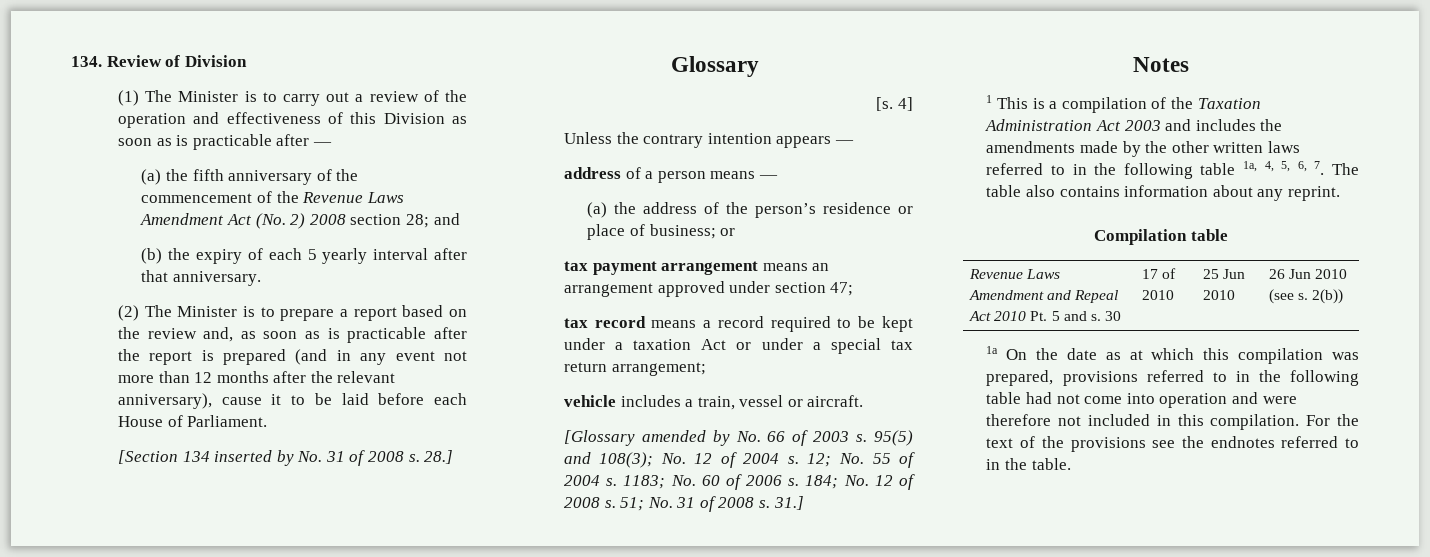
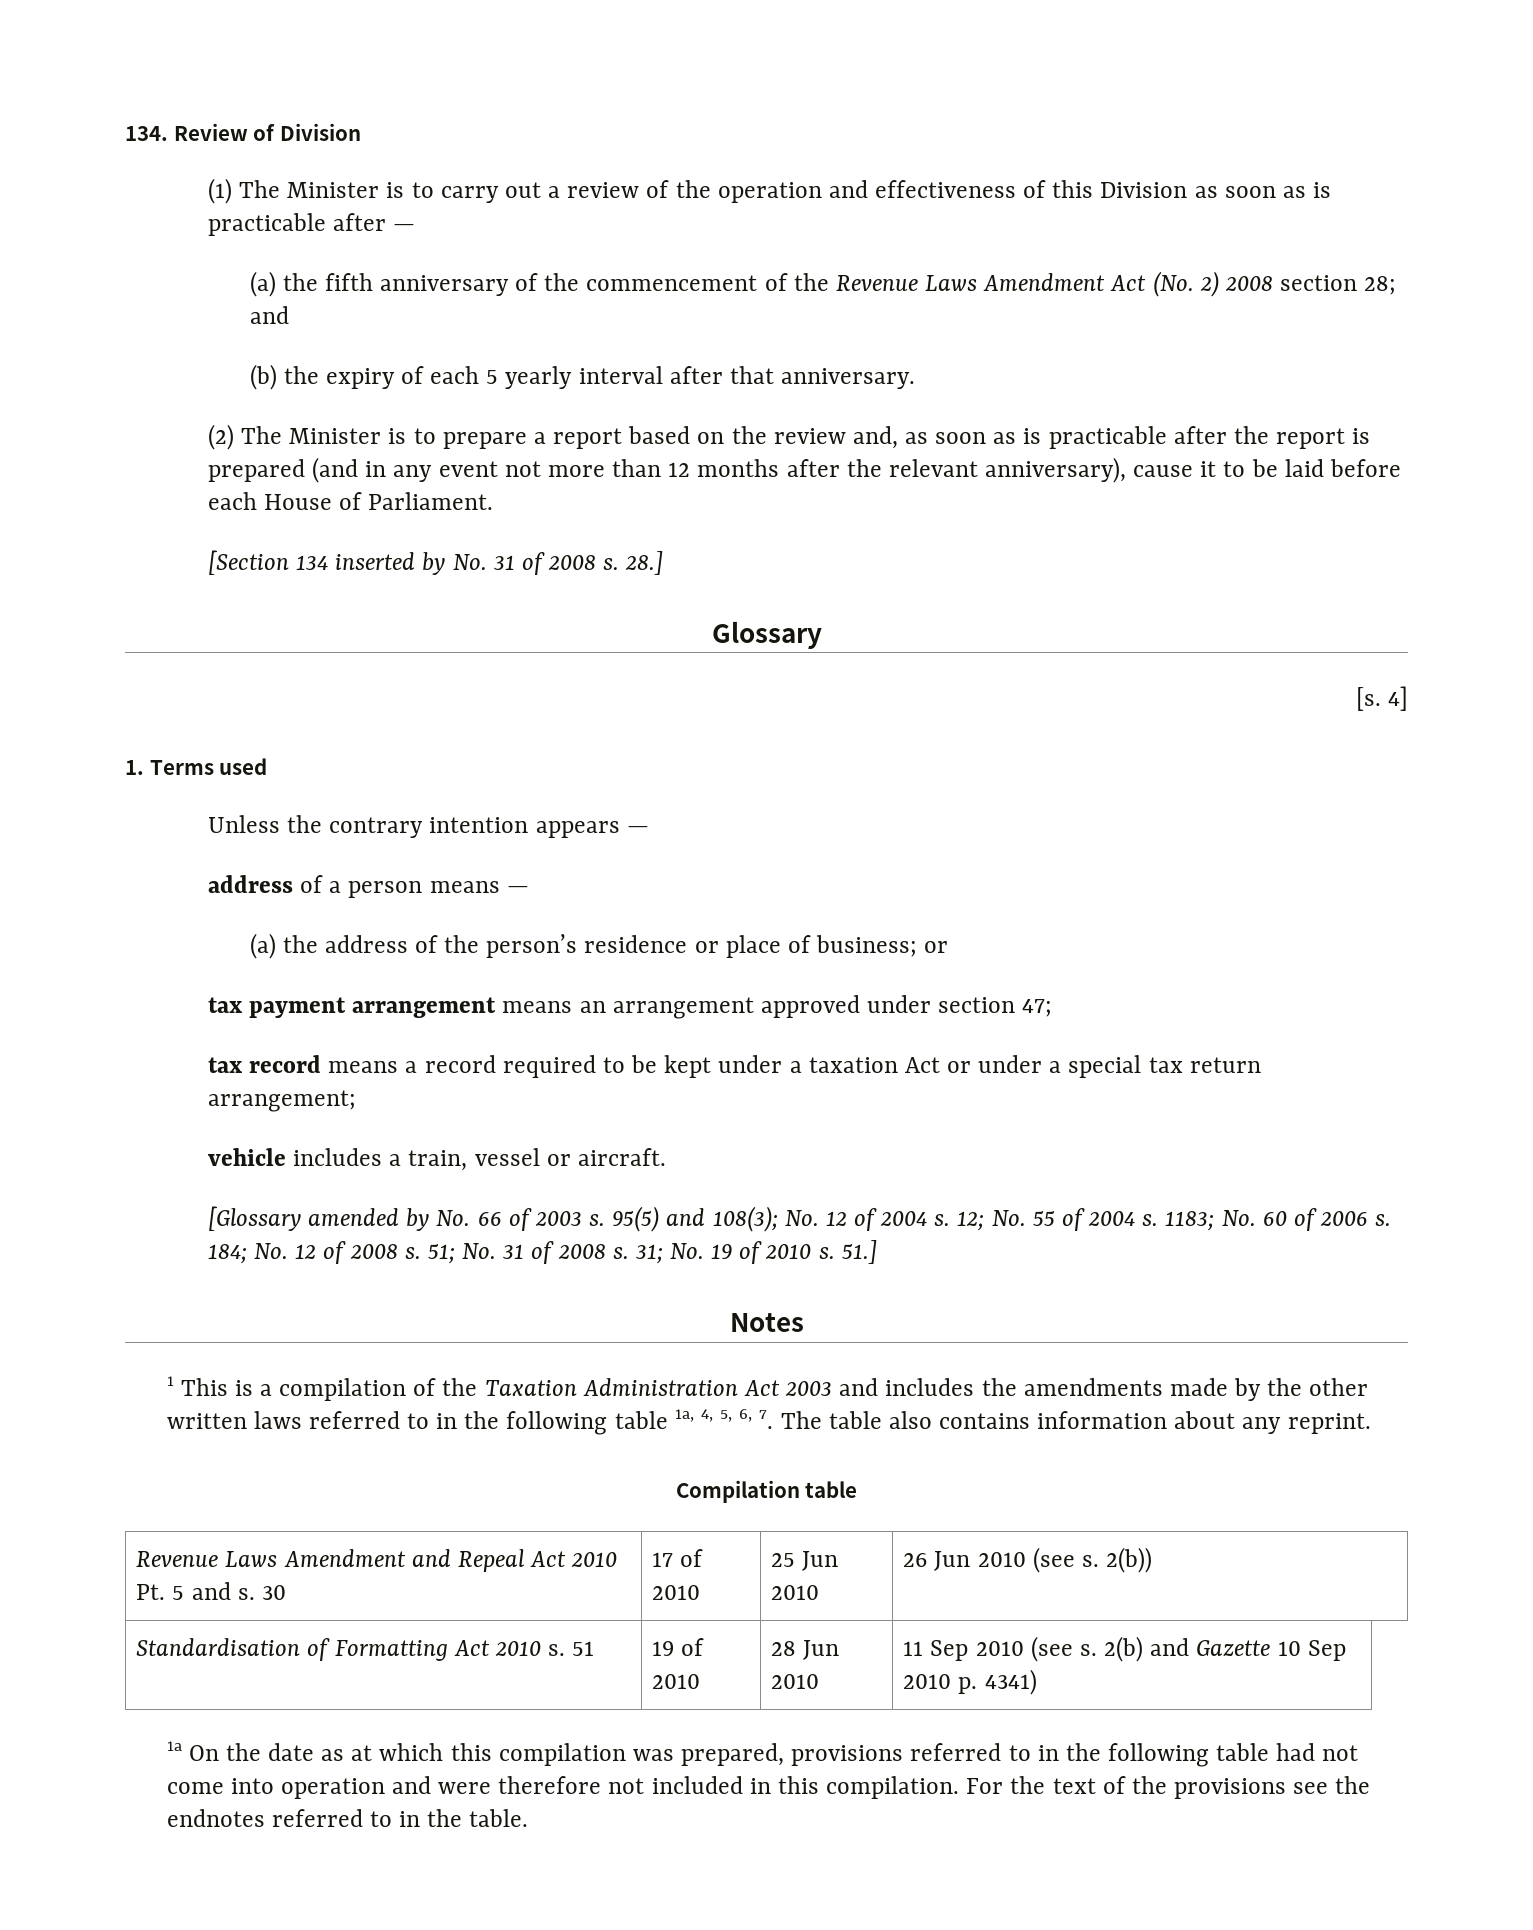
(913, 104) none -> [125,758,268,775] // 1. Terms used
[773,496,804,510] 31.] -> [635,1240,877,1264] 31; No. 19 of 2010 s. 51.]
(1344, 296) none -> [136,1638,595,1661] [652,1638,705,1656] [652,1674,701,1689] [771,1640,840,1660] [771,1674,820,1689] [903,1636,1346,1662] [903,1669,1037,1695] // Standardisation of Formatting Act 2010 s. 51 | 19 of 2010 | 28 Jun 2010 | 11 Sep 2010 (see s. 2(b) and Gazette 10 Sep 2010 p. 4341)

